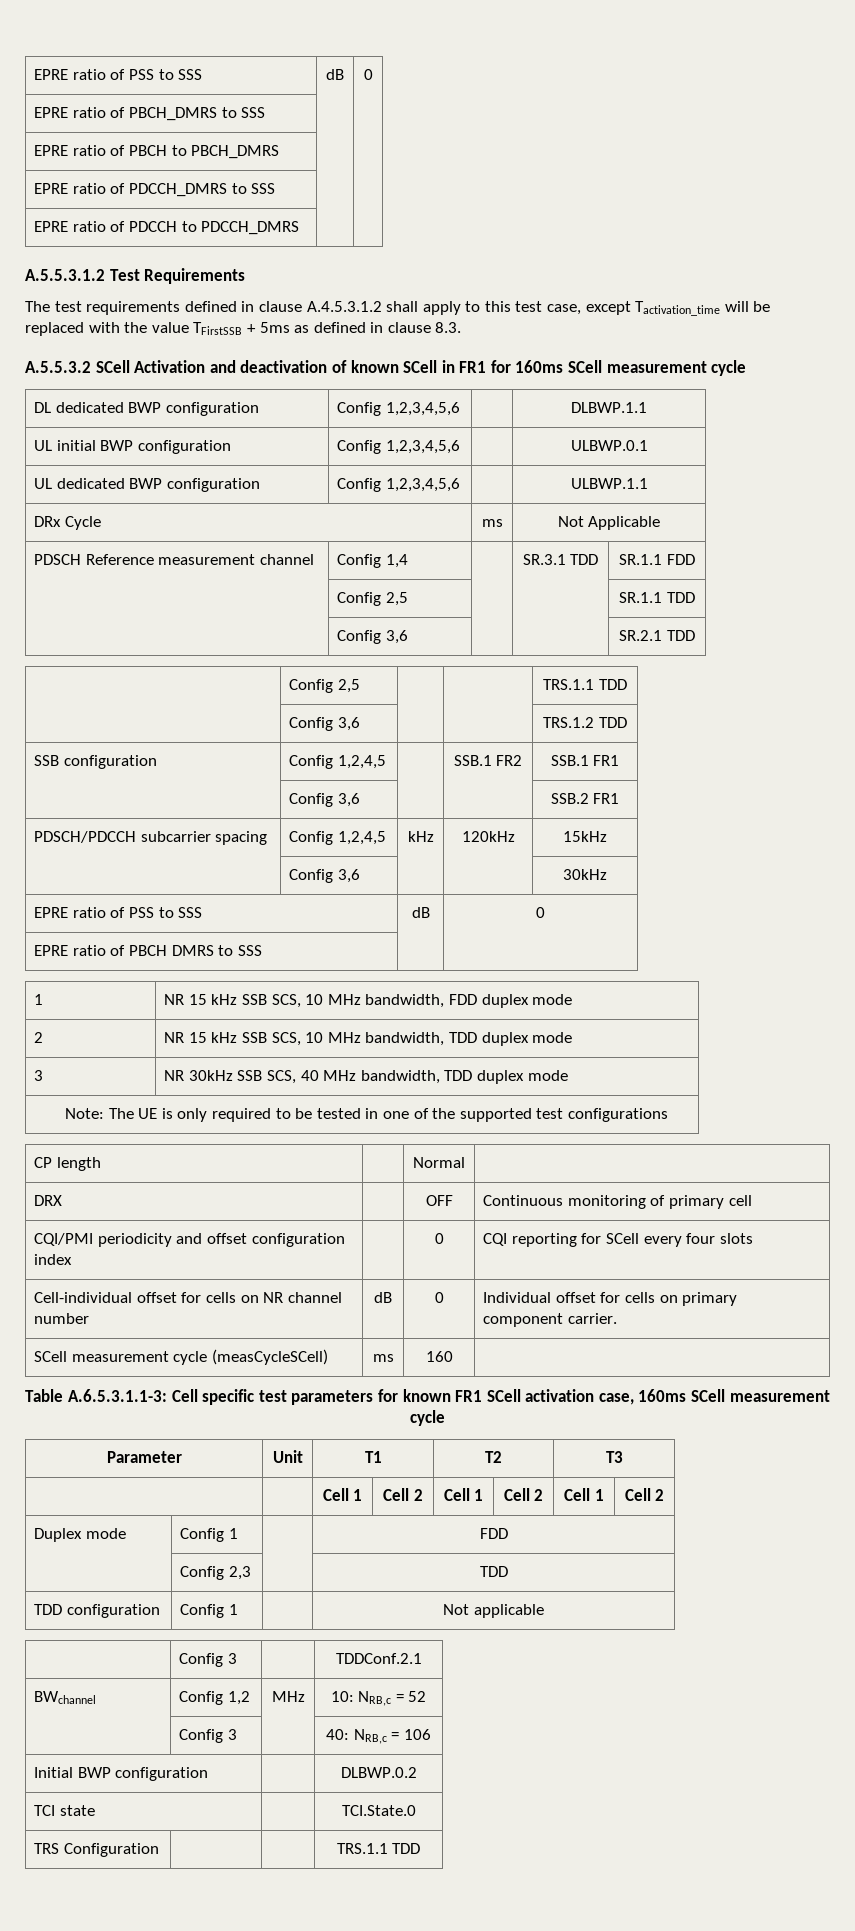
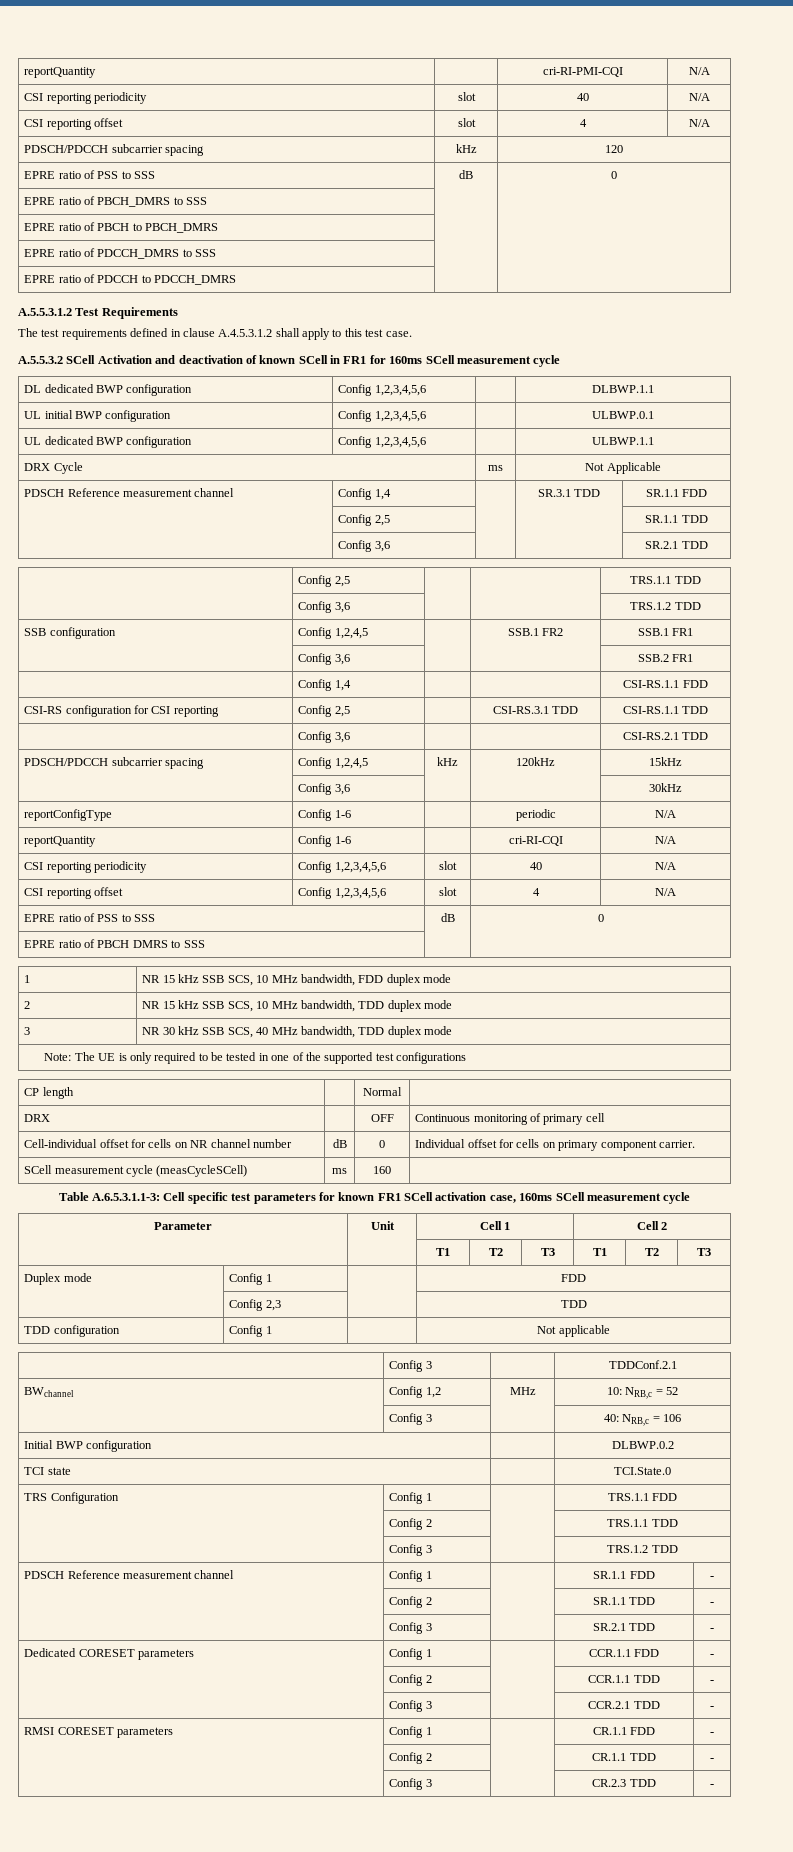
(34, 74) none -> [24,67,97,78] [542,67,623,77] [688,67,710,75] [24,92,148,104] [457,92,476,101] [576,93,589,101] [688,93,710,101] [24,118,124,130] [457,118,476,127] [579,119,587,127] [688,119,710,127] [24,144,205,156] [455,144,477,153] [605,145,623,153] reportQuantity | | cri-RI-PMI-CQI | N/A // CSI reporting periodicity | slot | 40 | N/A // CSI reporting offset | slot | 4 | N/A // PDSCH/PDCCH subcarrier spacing | kHz | 120 //
[547,301,771,316] [25,322,462,336] case, except Tactivation_time will be replaced with the value TFirstSSB + 5ms as defined in clause 8.3. -> [385,331,412,337] case.
[34,516,62,527] DRx -> [24,463,51,471] DRX
(620, 798) none -> [298,679,351,691] [623,680,708,688] [24,705,219,717] [298,705,350,717] [492,706,579,714] [622,706,709,714] [298,731,350,743] [622,732,709,740] // | Config 1,4 | | | CSI-RS.1.1 FDD // CSI-RS configuration for CSI reporting | Config 2,5 | | CSI-RS.3.1 TDD | CSI-RS.1.1 TDD // | Config 3,6 | | | CSI-RS.2.1 TDD
(607, 874) none -> [24,809,113,821] [298,809,351,821] [515,809,556,821] [655,810,676,818] [24,836,97,847] [298,835,351,847] [508,836,563,846] [655,836,676,844] [24,861,148,873] [298,861,386,873] [439,861,457,870] [529,862,542,870] [655,862,676,870] [24,887,124,899] [298,887,386,899] [439,887,457,896] [532,888,540,896] [655,888,676,896] // reportConfigType | Config 1-6 | | periodic | N/A // reportQuantity | Config 1-6 | | cri-RI-CQI | N/A // CSI reporting periodicity | Config 1,2,3,4,5,6 | slot | 40 | N/A // CSI reporting offset | Config 1,2,3,4,5,6 | slot | 4 | N/A
[188,1070,233,1081] 30kHz -> [162,1026,200,1035] 30 kHz
[34,1233,345,1247] [34,1254,73,1265] [434,1233,444,1244] [483,1233,753,1247] // CQI/PMI periodicity and offset configuration index | | 0 | CQI reporting for SCell every four slots -> (605, 1117) none
[364,1451,382,1463] [485,1451,502,1463] [605,1451,623,1463] [322,1488,363,1501] [383,1488,423,1501] [443,1488,484,1501] [503,1488,544,1501] [564,1488,604,1501] [624,1488,665,1501] | T1 | T2 | T3 // | | Cell 1 | Cell 2 | Cell 1 | Cell 2 | Cell 1 | Cell 2 -> [479,1221,511,1230] [636,1221,668,1230] [436,1248,450,1256] [488,1248,503,1256] [540,1248,555,1256] [592,1248,607,1256] [644,1248,659,1256] [697,1248,711,1256] | Cell 1 | Cell 2 // | | T1 | T2 | T3 | T1 | T2 | T3
[336,1843,421,1854] | | TRS.1.1 TDD -> [389,1492,432,1504] [607,1493,678,1501] [389,1518,432,1530] [607,1519,678,1527] [389,1544,432,1556] [607,1545,678,1553] [24,1570,235,1579] [389,1570,432,1582] [593,1571,655,1579] [710,1576,714,1579] [389,1596,432,1608] [592,1597,656,1605] [710,1602,714,1605] [389,1622,432,1634] [592,1623,656,1631] [710,1628,714,1631] [24,1648,195,1660] [389,1648,432,1660] [588,1649,660,1657] [710,1654,714,1657] [389,1674,432,1686] [588,1675,660,1683] [710,1680,714,1683] [389,1700,432,1712] [588,1701,660,1709] [710,1706,714,1709] [24,1727,174,1738] [389,1726,432,1738] [592,1727,656,1735] [710,1732,714,1735] [389,1752,432,1764] [592,1753,656,1761] [710,1758,714,1761] [389,1778,432,1790] [592,1779,656,1787] [710,1784,714,1787] Config 1 | | TRS.1.1 FDD // | Config 2 | | TRS.1.1 TDD // | Config 3 | | TRS.1.2 TDD // PDSCH Reference measurement channel | Config 1 | | SR.1.1 FDD | - // | Config 2 | | SR.1.1 TDD | - // | Config 3 | | SR.2.1 TDD | - // Dedicated CORESET parameters | Config 1 | | CCR.1.1 FDD | - // | Config 2 | | CCR.1.1 TDD | - // | Config 3 | | CCR.2.1 TDD | - // RMSI CORESET parameters | Config 1 | | CR.1.1 FDD | - // | Config 2 | | CR.1.1 TDD | - // | Config 3 | | CR.2.3 TDD | -

